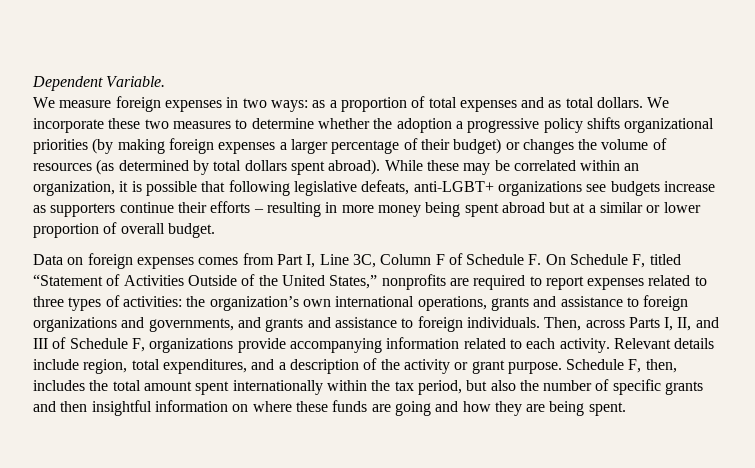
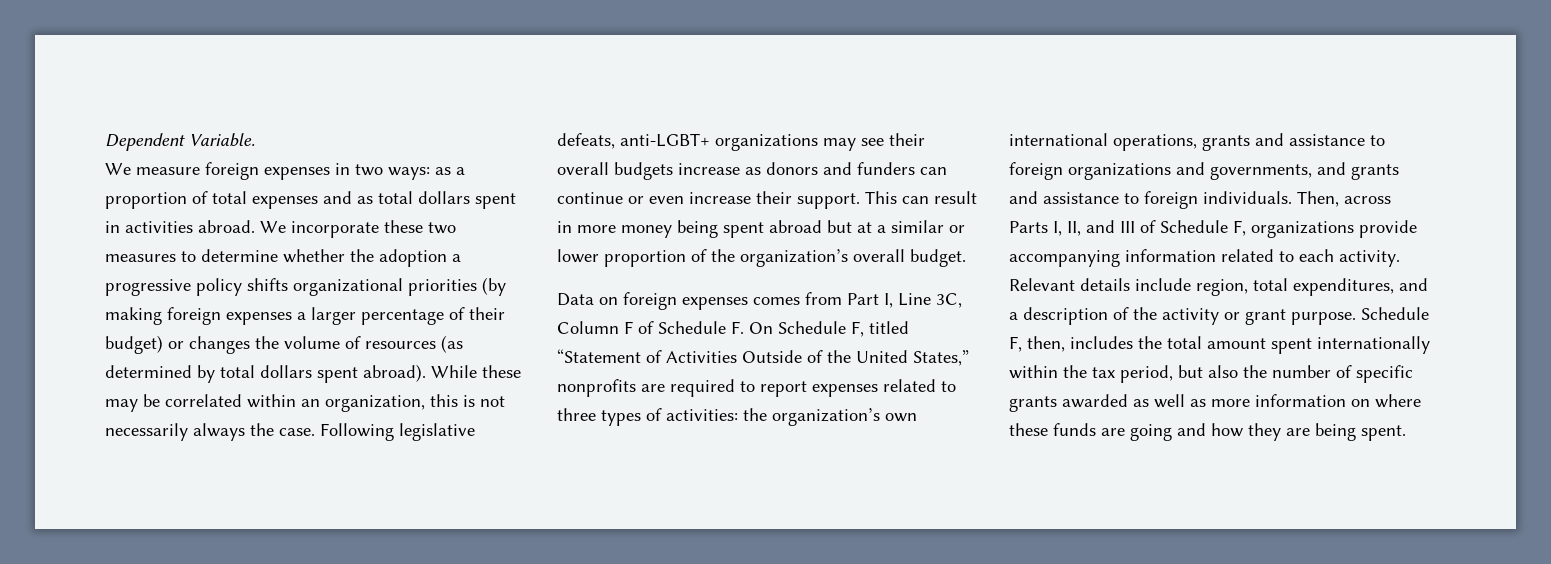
[597,97,644,108] dollars. -> [418,191,516,209] [105,220,255,233] dollars spent in activities abroad.
[119,180,715,196] [33,201,321,217] it is possible that following legislative defeats, anti-LGBT+ organizations see budgets increase as supporters continue their efforts – resulting -> [430,394,505,407] [105,423,475,441] [557,133,925,151] [557,162,947,180] [557,191,977,209] this is not necessarily always the case. Following legislative defeats, anti-LGBT+ organizations may see their overall budgets increase as donors and funders can continue or even increase their support. This can result
(118, 228) none -> [711,249,848,267] the organization’s
[33,400,152,416] and then insightful -> [1062,394,1250,408] awarded as well as more

